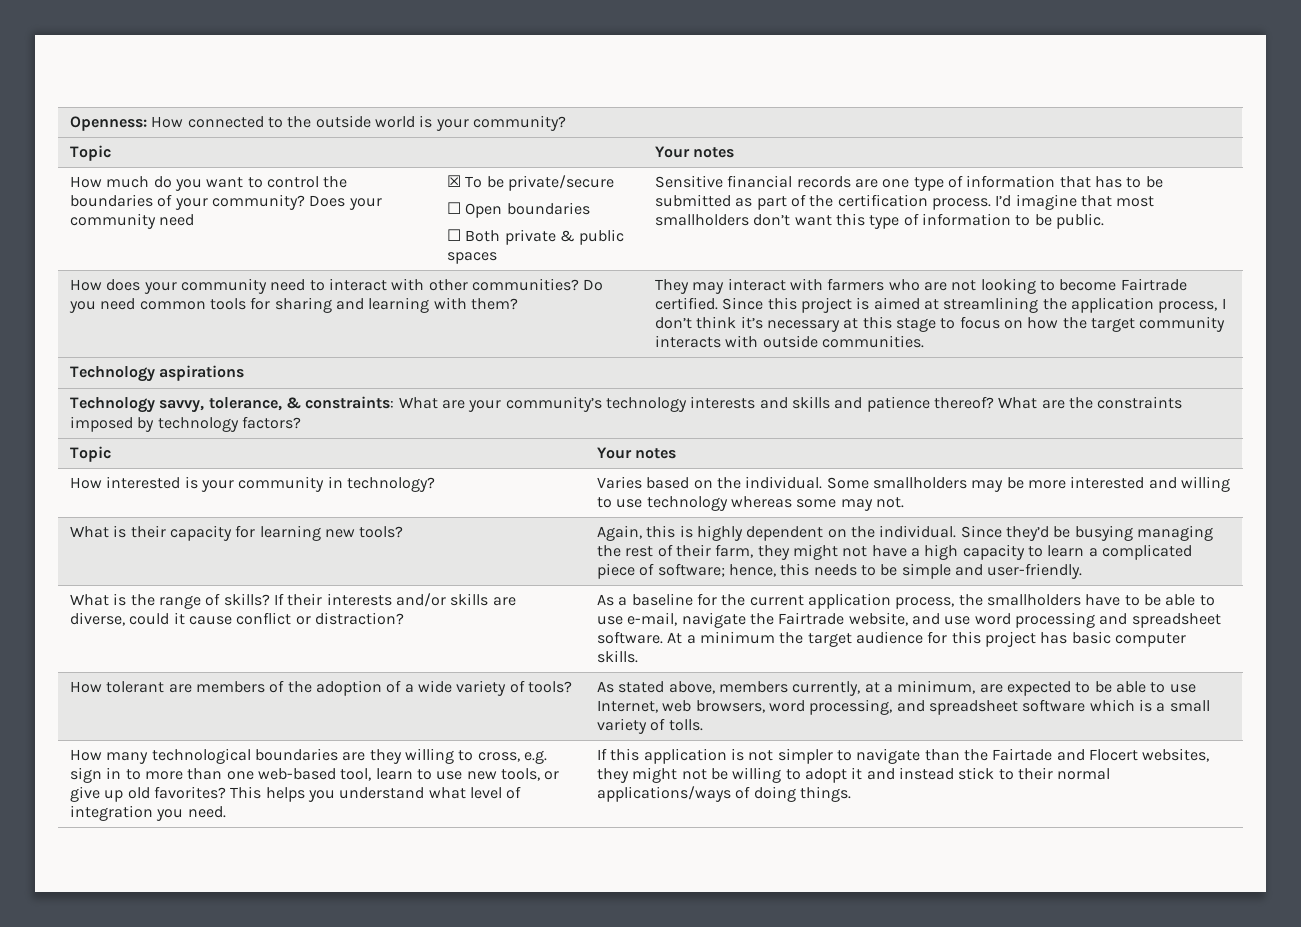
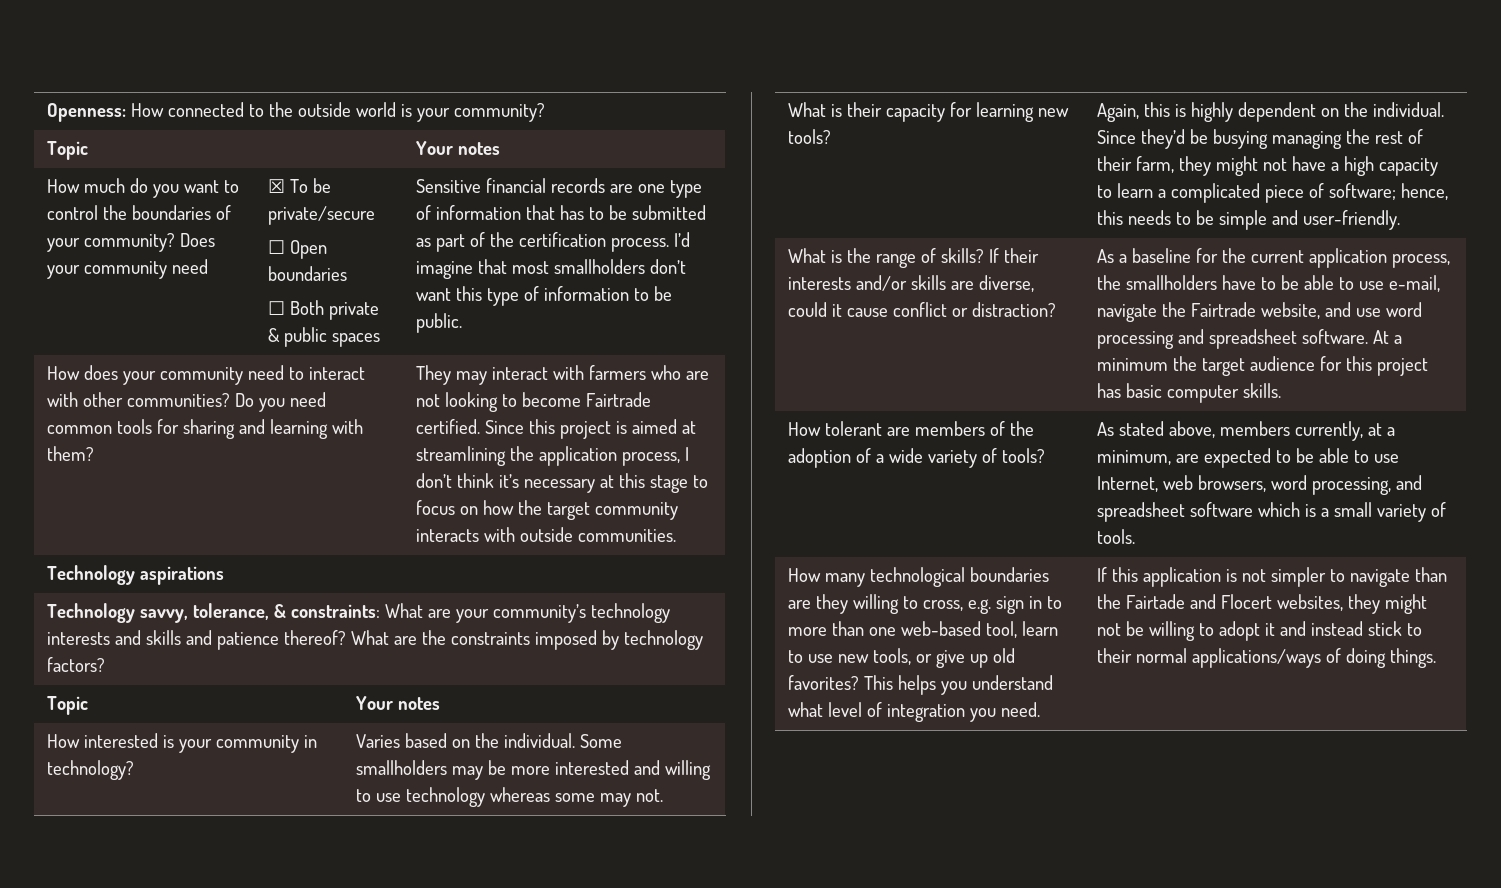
[668,719,703,731] tolls. -> [1097,529,1136,544] tools.

